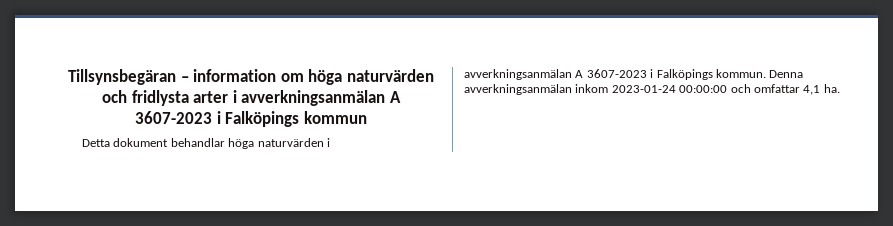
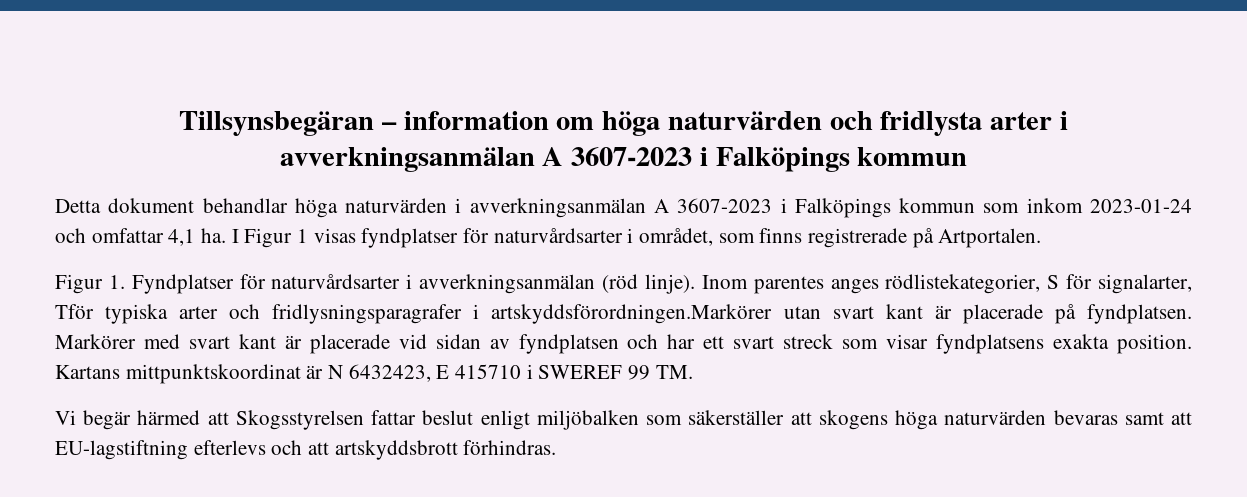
[715,69,804,78] [464,84,572,95] kommun. Denna avverkningsanmälan -> [899,198,1020,213] kommun som
[679,85,728,93] 00:00:00 -> (1192, 206) none
(840, 88) none -> [231,228,1042,248] [55,274,1192,294] [55,304,1192,324] [55,334,1192,354] [55,364,693,384] [55,410,1192,430] [55,440,557,460] I Figur 1 visas fyndplatser för naturvårdsarter i området, som finns registrerade på Artportalen. // Figur 1. Fyndplatser för naturvårdsarter i avverkningsanmälan (röd linje). Inom parentes anges rödlistekategorier, S för signalarter, Tför typiska arter och fridlysningsparagrafer i artskyddsförordningen.Markörer utan svart kant är placerade på fyndplatsen. Markörer med svart kant är placerade vid sidan av fyndplatsen och har ett svart streck som visar fyndplatsens exakta position. Kartans mittpunktskoordinat är N 6432423, E 415710 i SWEREF 99 TM. // Vi begär härmed att Skogsstyrelsen fattar beslut enligt miljöbalken som säkerställer att skogens höga naturvärden bevaras samt att EU-lagstiftning efterlevs och att artskyddsbrott förhindras.

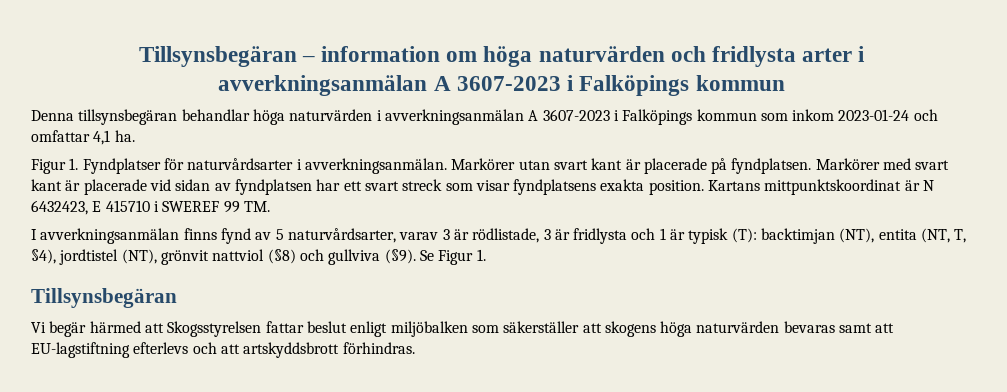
[55,198,195,213] Detta dokument -> [31,109,178,125] Denna tillsynsbegäran
[231,228,1042,248] I Figur 1 visas fyndplatser för naturvårdsarter i området, som finns registrerade på Artportalen. -> (135, 136) none
[419,274,1192,294] [55,304,773,324] avverkningsanmälan (röd linje). Inom parentes anges rödlistekategorier, S för signalarter, Tför typiska arter och fridlysningsparagrafer i artskyddsförordningen.Markörer -> [304,158,516,174] avverkningsanmälan. Markörer
[627,334,659,349] och -> (312, 187) none
(693, 372) none -> [31,228,967,244] [31,249,486,265] [31,288,177,308] // I avverkningsanmälan finns fynd av 5 naturvårdsarter, varav 3 är rödlistade, 3 är fridlysta och 1 är typisk (T): backtimjan (NT), entita (NT, T, §4), jordtistel (NT), grönvit nattviol (§8) och gullviva (§9). Se Figur 1. // Tillsynsbegäran

